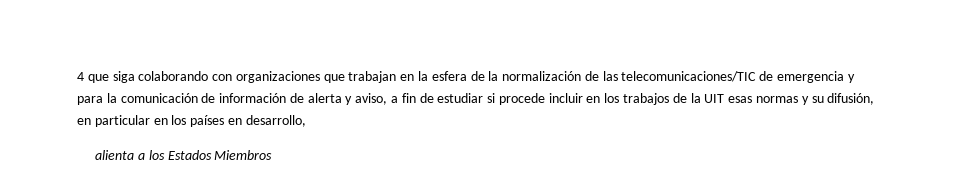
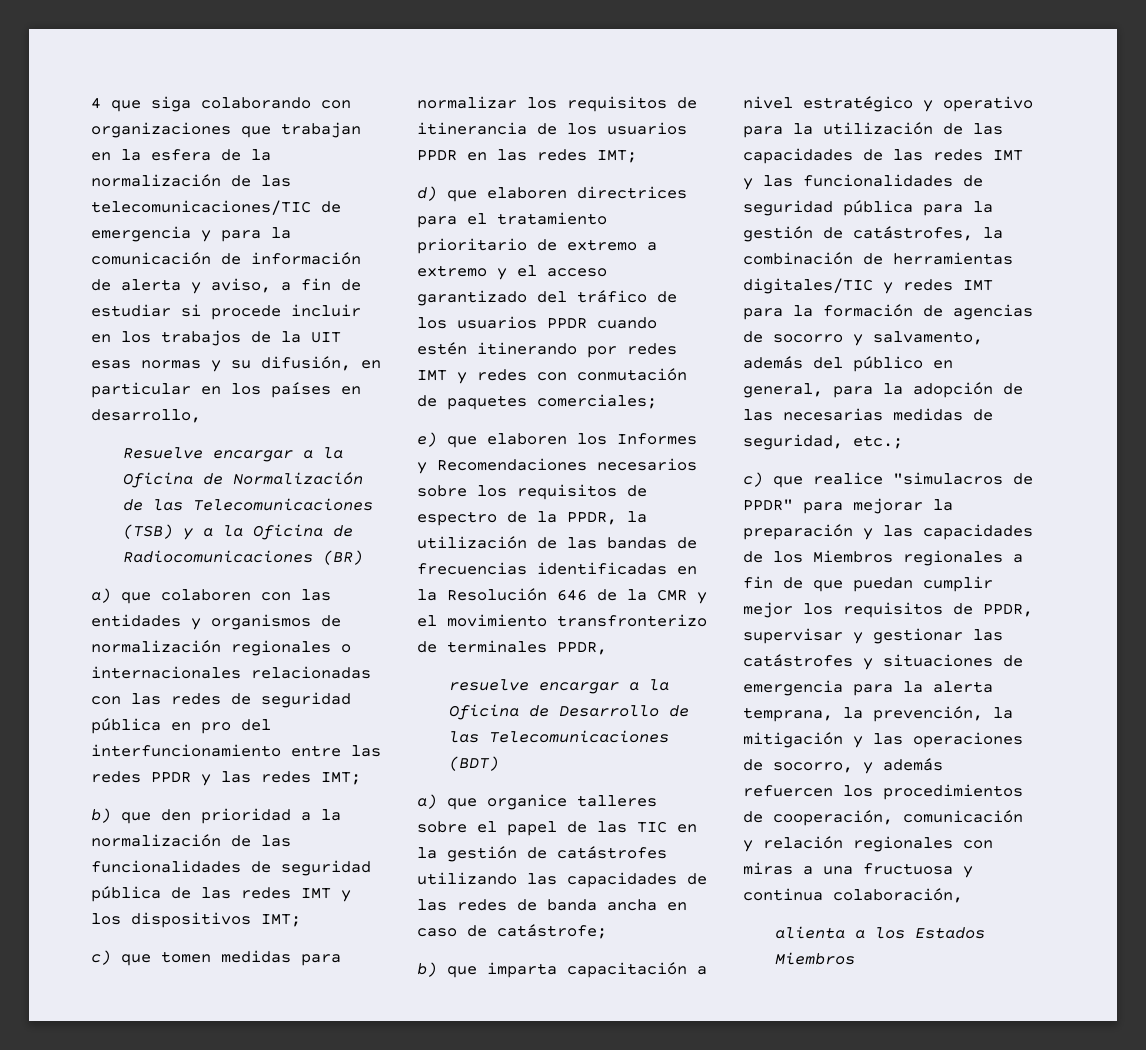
(306, 121) none -> [122,447,343,462] [122,472,363,488] [122,498,373,511] [122,524,353,540] [122,550,363,565] [91,588,331,604] [91,614,341,630] [91,640,351,656] [91,666,371,679] [91,692,351,708] [91,718,271,734] [91,744,381,757] [91,771,361,786] [91,808,341,824] [91,834,291,847] [91,860,371,876] [91,886,351,902] [91,912,301,928] [91,950,341,966] [417,96,697,112] [417,122,687,135] [417,149,637,163] [417,186,687,202] [417,212,607,228] [417,238,657,254] [417,265,607,280] [417,290,677,306] [417,316,657,329] [417,342,677,358] [417,368,687,384] [417,394,657,410] [417,432,697,448] [417,458,697,474] [417,484,647,500] [417,511,647,526] [417,536,697,549] [417,562,697,575] [417,588,707,604] [417,614,707,627] [417,640,607,655] [448,679,669,694] [448,704,689,720] [448,730,669,743] [448,756,499,771] [417,794,657,810] [417,821,697,836] [417,846,667,862] [417,872,707,888] [417,899,687,911] [417,924,607,939] [417,962,707,978] [743,96,1033,112] [743,122,1003,138] [743,148,1023,164] [743,174,983,190] [743,200,993,216] [743,226,1003,242] [743,252,1013,265] [743,278,993,294] [743,304,1033,320] [743,331,983,346] [743,356,953,372] [743,382,1023,398] [743,408,993,421] [743,434,903,450] [743,472,1033,488] [743,498,953,514] [743,524,1033,540] [743,550,1023,566] [743,576,993,592] [743,602,1033,618] [743,628,1003,644] [743,654,1023,670] [743,680,993,696] [743,706,1013,722] [743,732,1023,748] [743,758,943,774] [743,784,1023,800] [743,810,1023,826] [743,836,993,852] [743,862,973,878] [743,888,963,903] // Resuelve encargar a la Oficina de Normalización de las Telecomunicaciones (TSB) y a la Oficina de Radiocomunicaciones (BR) // a) que colaboren con las entidades y organismos de normalización regionales o internacionales relacionadas con las redes de seguridad pública en pro del interfuncionamiento entre las redes PPDR y las redes IMT; // b) que den prioridad a la normalización de las funcionalidades de seguridad pública de las redes IMT y los dispositivos IMT; // c) que tomen medidas para normalizar los requisitos de itinerancia de los usuarios PPDR en las redes IMT; // d) que elaboren directrices para el tratamiento prioritario de extremo a extremo y el acceso garantizado del tráfico de los usuarios PPDR cuando estén itinerando por redes IMT y redes con conmutación de paquetes comerciales; // e) que elaboren los Informes y Recomendaciones necesarios sobre los requisitos de espectro de la PPDR, la utilización de las bandas de frecuencias identificadas en la Resolución 646 de la CMR y el movimiento transfronterizo de terminales PPDR, // resuelve encargar a la Oficina de Desarrollo de las Telecomunicaciones (BDT) // a) que organice talleres sobre el papel de las TIC en la gestión de catástrofes utilizando las capacidades de las redes de banda ancha en caso de catástrofe; // b) que imparta capacitación a nivel estratégico y operativo para la utilización de las capacidades de las redes IMT y las funcionalidades de seguridad pública para la gestión de catástrofes, la combinación de herramientas digitales/TIC y redes IMT para la formación de agencias de socorro y salvamento, además del público en general, para la adopción de las necesarias medidas de seguridad, etc.; // c) que realice "simulacros de PPDR" para mejorar la preparación y las capacidades de los Miembros regionales a fin de que puedan cumplir mejor los requisitos de PPDR, supervisar y gestionar las catástrofes y situaciones de emergencia para la alerta temprana, la prevención, la mitigación y las operaciones de socorro, y además refuercen los procedimientos de cooperación, comunicación y relación regionales con miras a una fructuosa y continua colaboración,

